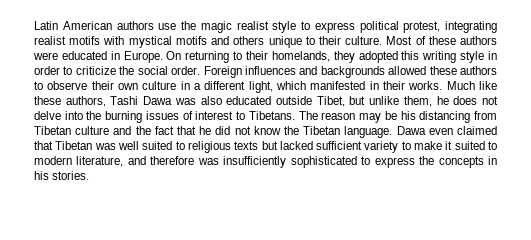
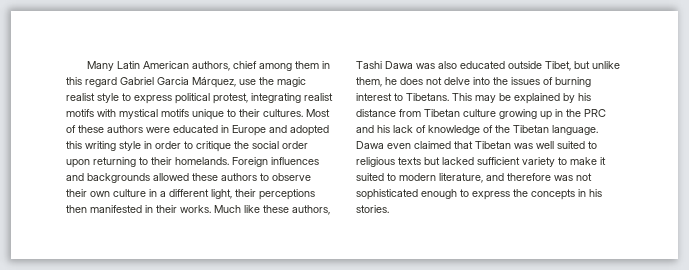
(34, 25) none -> [86,61,114,71] Many
[116,21,154,30] authors -> [191,61,330,71] [66,77,236,88] authors, chief among them in this regard Gabriel Garcia Márquez,
[211,36,265,45] and others -> (189, 113) none
[345,36,383,45] culture. -> [263,109,303,117] cultures.
[123,51,355,63] Europe. On returning to their homelands, they -> [232,125,287,136] Europe and
[75,66,116,75] criticize -> [196,141,231,152] critique
[171,66,201,75] order. -> [282,141,308,149] [66,157,229,168] order upon returning to their homelands.
[276,81,306,90] which -> [235,189,315,200] [66,205,87,213] their perceptions then
[105,111,143,123] burning -> (508, 81) none
(193, 115) none -> [555,77,591,87] burning
[298,111,498,123] [34,126,281,135] The reason may be his distancing from Tibetan culture and the fact that he did not know -> [452,93,591,104] [356,109,606,120] [356,125,493,135] This may be explained by his distance from Tibetan culture growing up in the PRC and his lack of knowledge of
[223,156,357,168] insufficiently sophisticated -> [576,173,592,181] [356,189,457,200] not sophisticated enough

